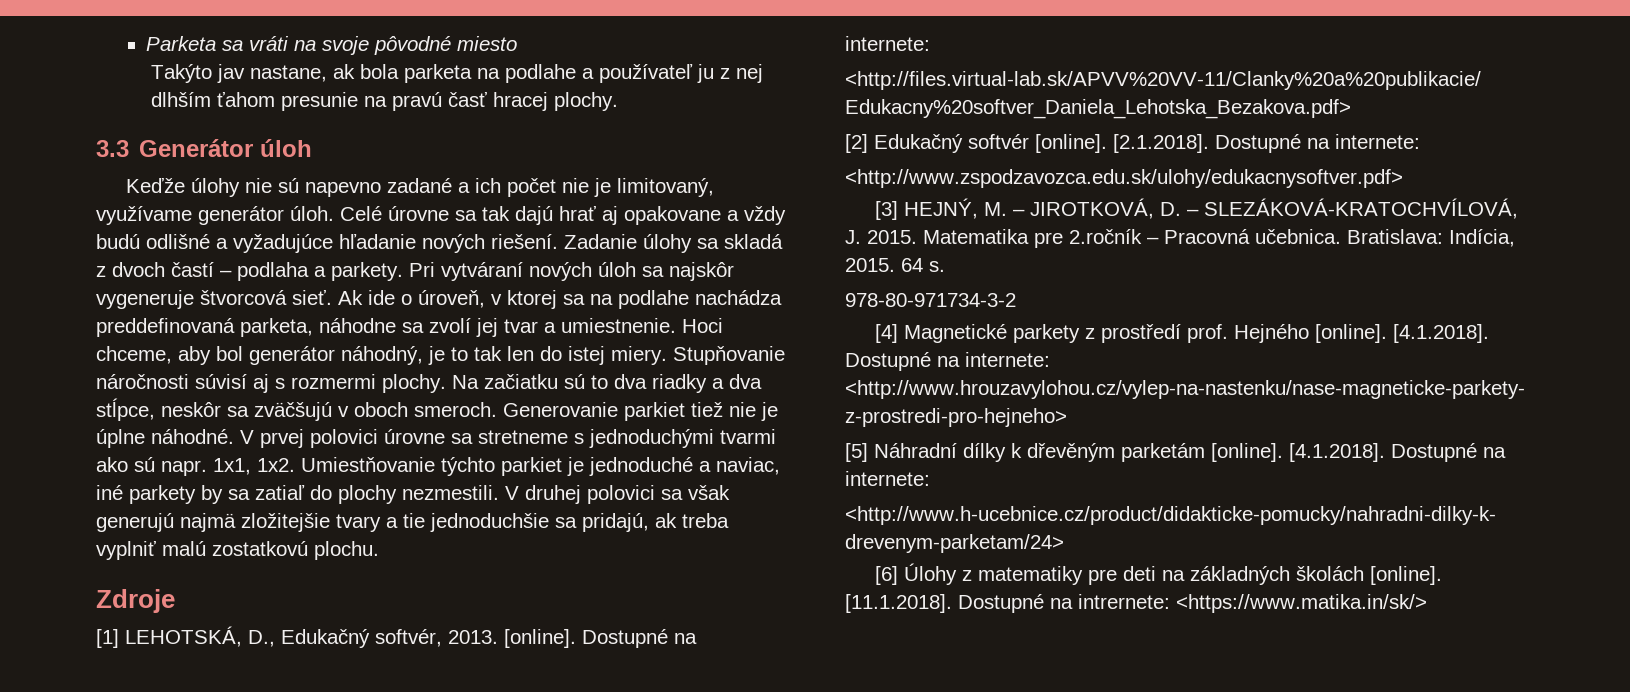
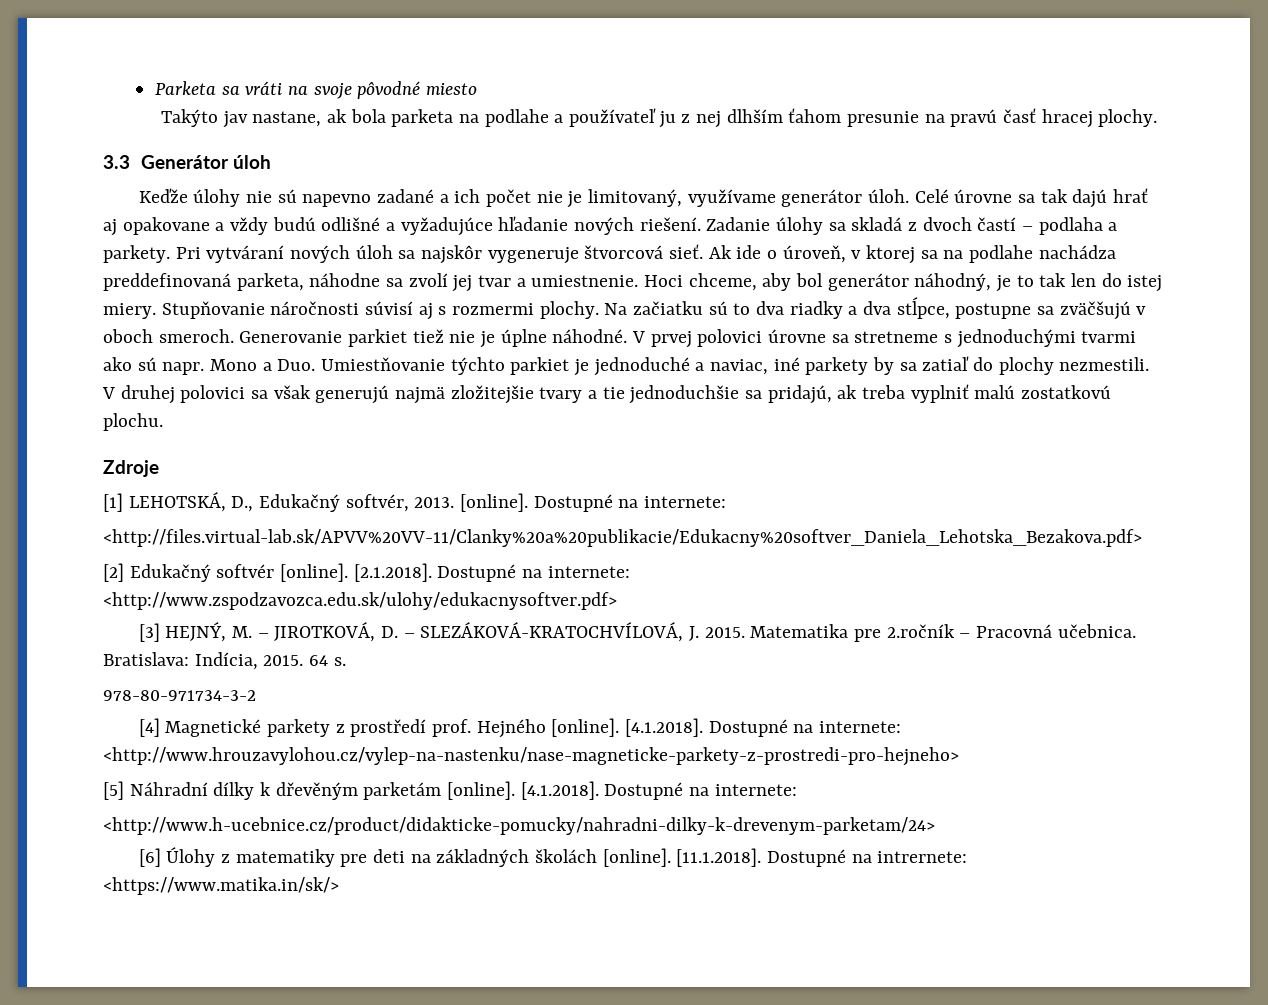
[161,402,221,417] neskôr -> [955,303,1032,319] postupne
[213,458,295,475] 1x1, 1x2. -> [210,359,316,371] Mono a Duo.

